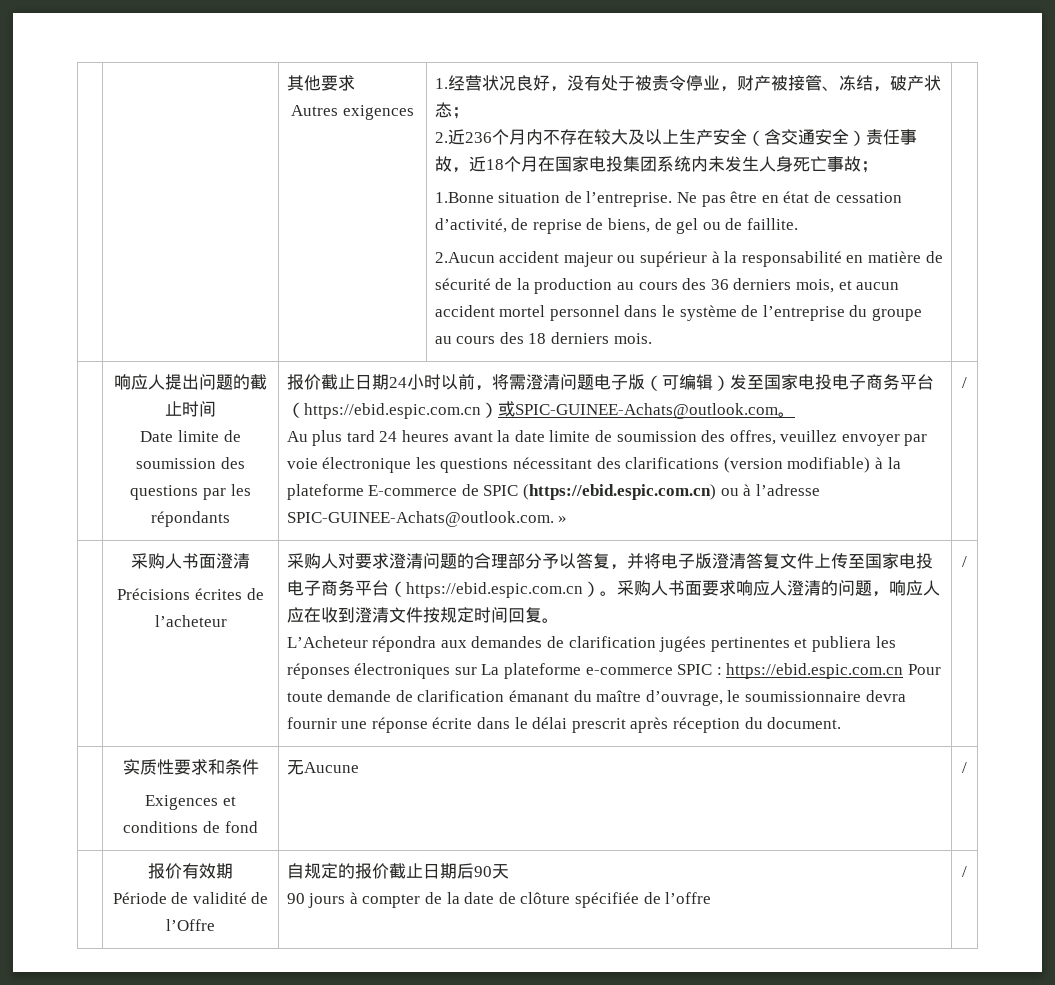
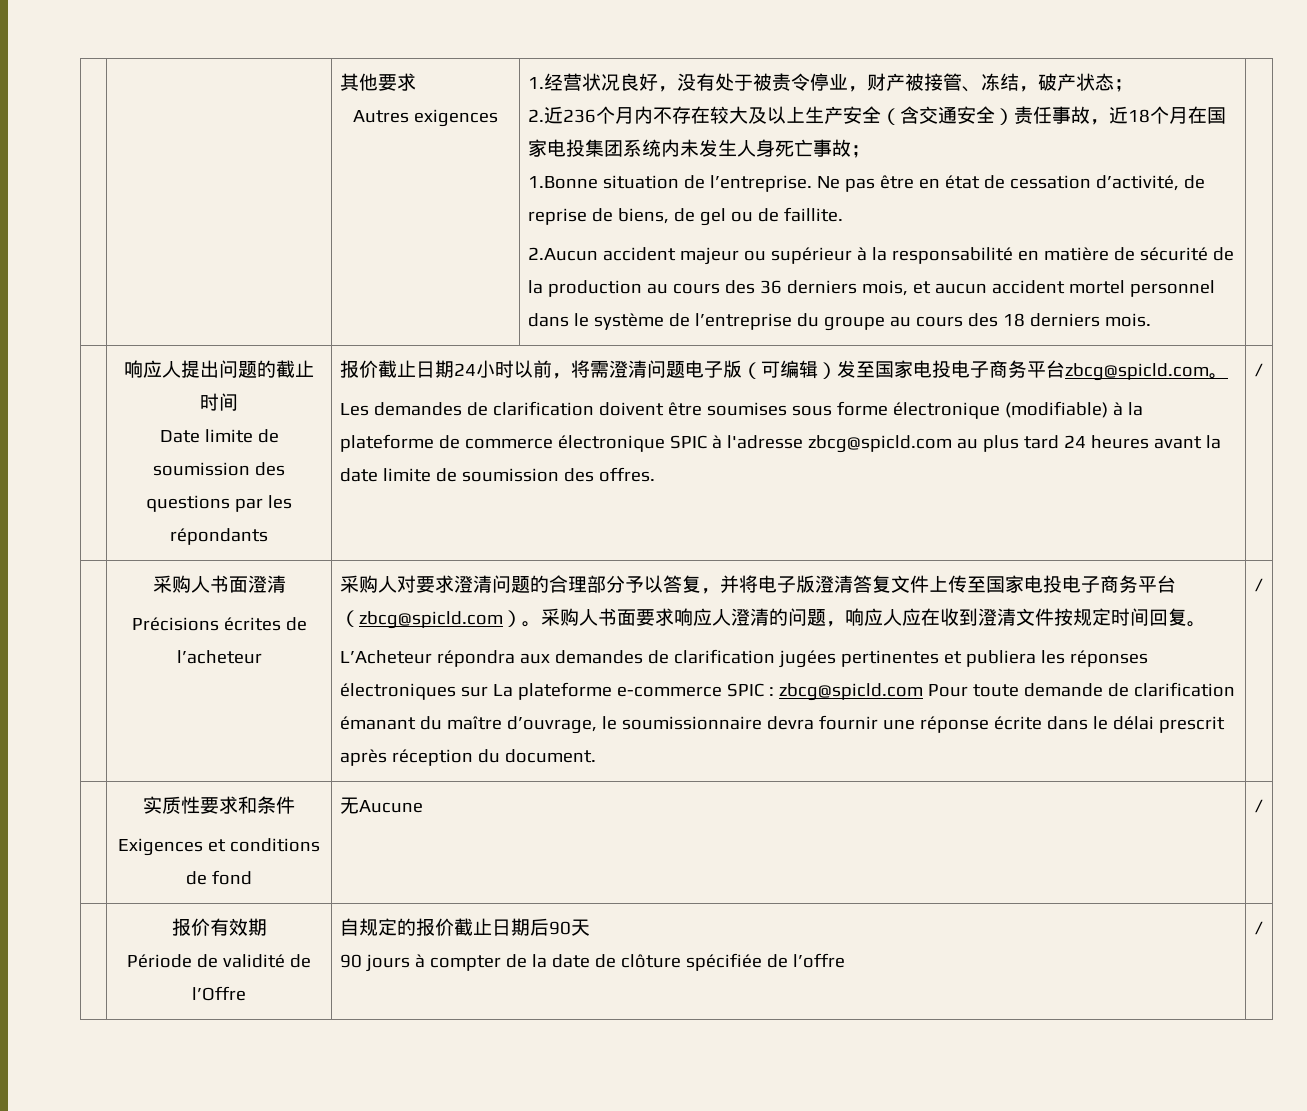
[286,401,795,419] [286,431,308,442] （https://ebid.espic.com.cn）或SPIC-GUINEE-Achats@outlook.com。 // Au -> [1064,363,1228,381] [339,401,1143,419] [339,434,978,453] zbcg@spicld.com。 // Les demandes de clarification doivent être soumises sous forme électronique (modifiable) à la plateforme de commerce électronique SPIC à l'adresse zbcg@spicld.com au
[729,430,928,446] [286,457,901,473] [286,484,820,500] [286,511,568,527] offres, veuillez envoyer par voie électronique les questions nécessitant des clarifications (version modifiable) à la plateforme E-commerce de SPIC (https://ebid.espic.com.cn) ou à l’adresse SPIC-GUINEE-Achats@outlook.com. » -> [598,467,655,482] offres.
[405,582,583,598] https://ebid.espic.com.cn -> [358,611,503,629] zbcg@spicld.com
[726,663,904,679] https://ebid.espic.com.cn -> [778,683,923,701] zbcg@spicld.com

